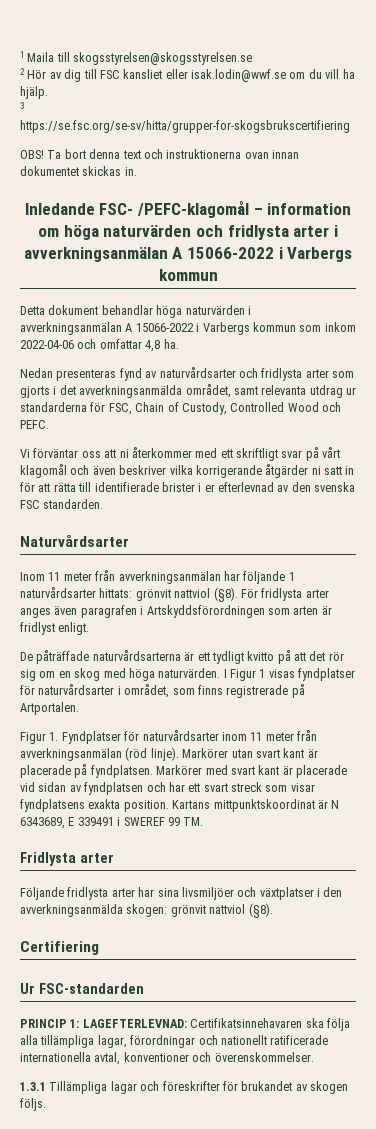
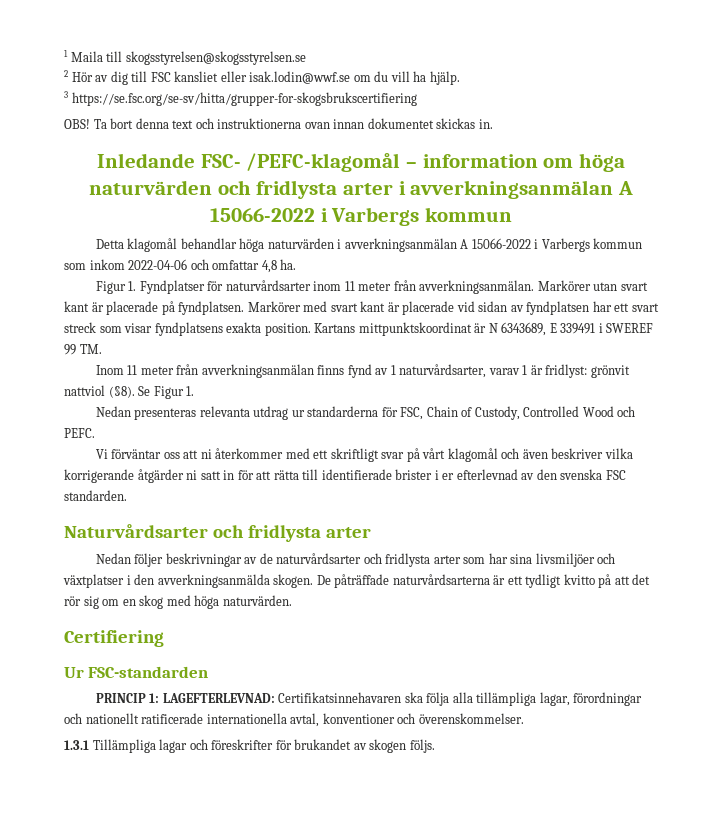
[48,305,99,315] dokument -> [127,238,178,252] klagomål
[20,367,354,381] [20,384,258,398] Nedan presenteras fynd av naturvårdsarter och fridlysta arter som gjorts i det avverkningsanmälda området, samt -> [95,280,648,294] [64,301,659,315] [64,322,654,336] [64,344,102,355] [95,364,630,378] [64,385,195,399] [95,406,197,420] Figur 1. Fyndplatser för naturvårdsarter inom 11 meter från avverkningsanmälan. Markörer utan svart kant är placerade på fyndplatsen. Markörer med svart kant är placerade vid sidan av fyndplatsen har ett svart streck som visar fyndplatsens exakta position. Kartans mittpunktskoordinat är N 6343689, E 339491 i SWEREF 99 TM. // Inom 11 meter från avverkningsanmälan finns fynd av 1 naturvårdsarter, varav 1 är fridlyst: grönvit nattviol (§8). Se Figur 1. // Nedan presenteras
[20,570,295,584] [20,587,329,602] [20,605,332,618] [20,622,90,635] // Inom 11 meter från avverkningsanmälan har följande 1 naturvårdsarter hittats: grönvit nattviol (§8). För fridlysta arter anges även paragrafen i Artskyddsförordningen som arten är fridlyst enligt. // -> [212,525,371,542] [95,553,616,567] [63,574,314,588] och fridlysta arter // Nedan följer beskrivningar av de naturvårdsarter och fridlysta arter som har sina livsmiljöer och växtplatser i den avverkningsanmälda skogen.
[223,668,356,681] [20,684,305,698] [20,702,79,715] [20,730,317,744] [20,747,318,761] [20,764,347,778] [20,782,315,795] [20,799,340,812] [20,817,204,829] [20,852,114,866] [20,887,343,900] [20,903,273,918] I Figur 1 visas fyndplatser för naturvårdsarter i området, som finns registrerade på Artportalen. // Figur 1. Fyndplatser för naturvårdsarter inom 11 meter från avverkningsanmälan (röd linje). Markörer utan svart kant är placerade på fyndplatsen. Markörer med svart kant är placerade vid sidan av fyndplatsen och har ett svart streck som visar fyndplatsens exakta position. Kartans mittpunktskoordinat är N 6343689, E 339491 i SWEREF 99 TM. // Fridlysta arter // Följande fridlysta arter har sina livsmiljöer och växtplatser i den avverkningsanmälda skogen: grönvit nattviol (§8). -> (292, 600) none

